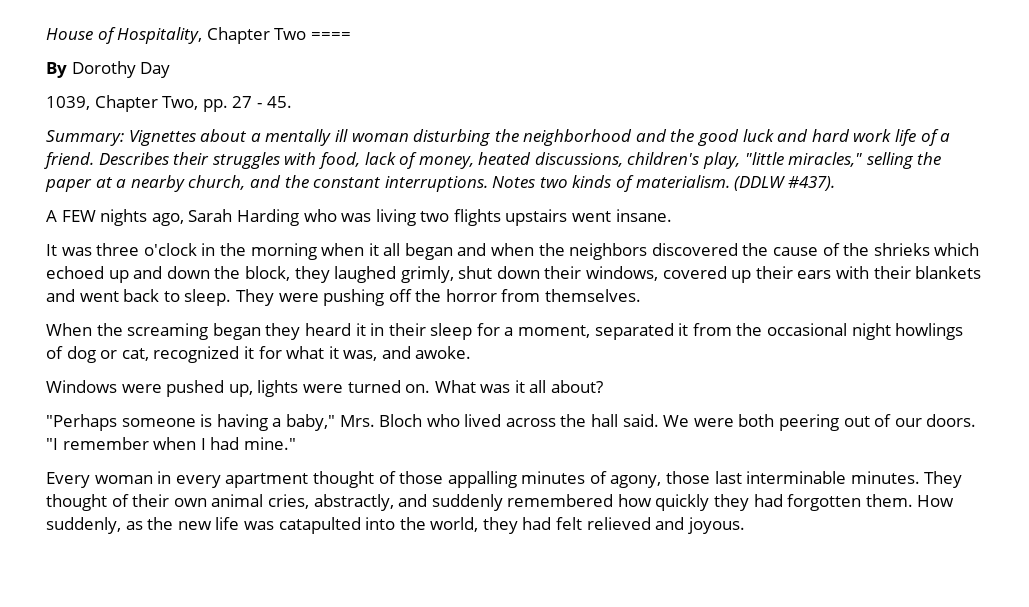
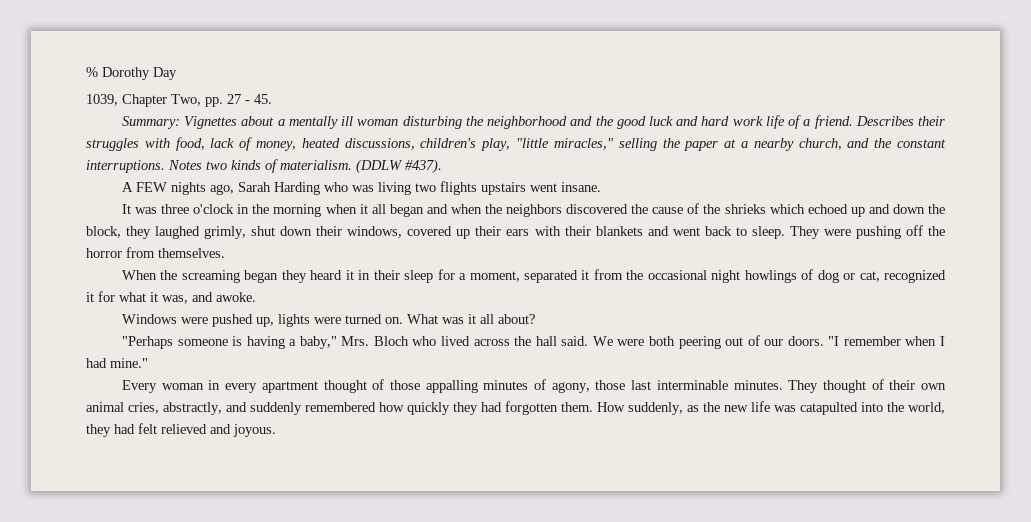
[46,27,351,44] [46,62,67,78] House of Hospitality, Chapter Two ==== // By -> [86,67,98,77] %

